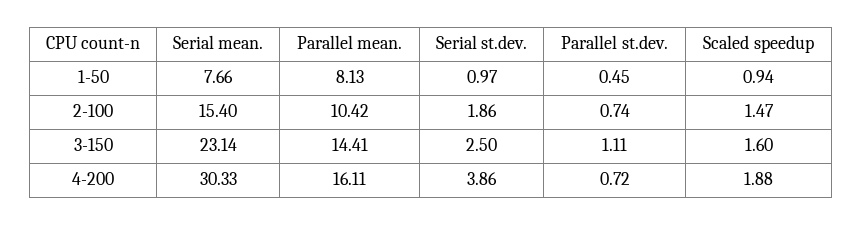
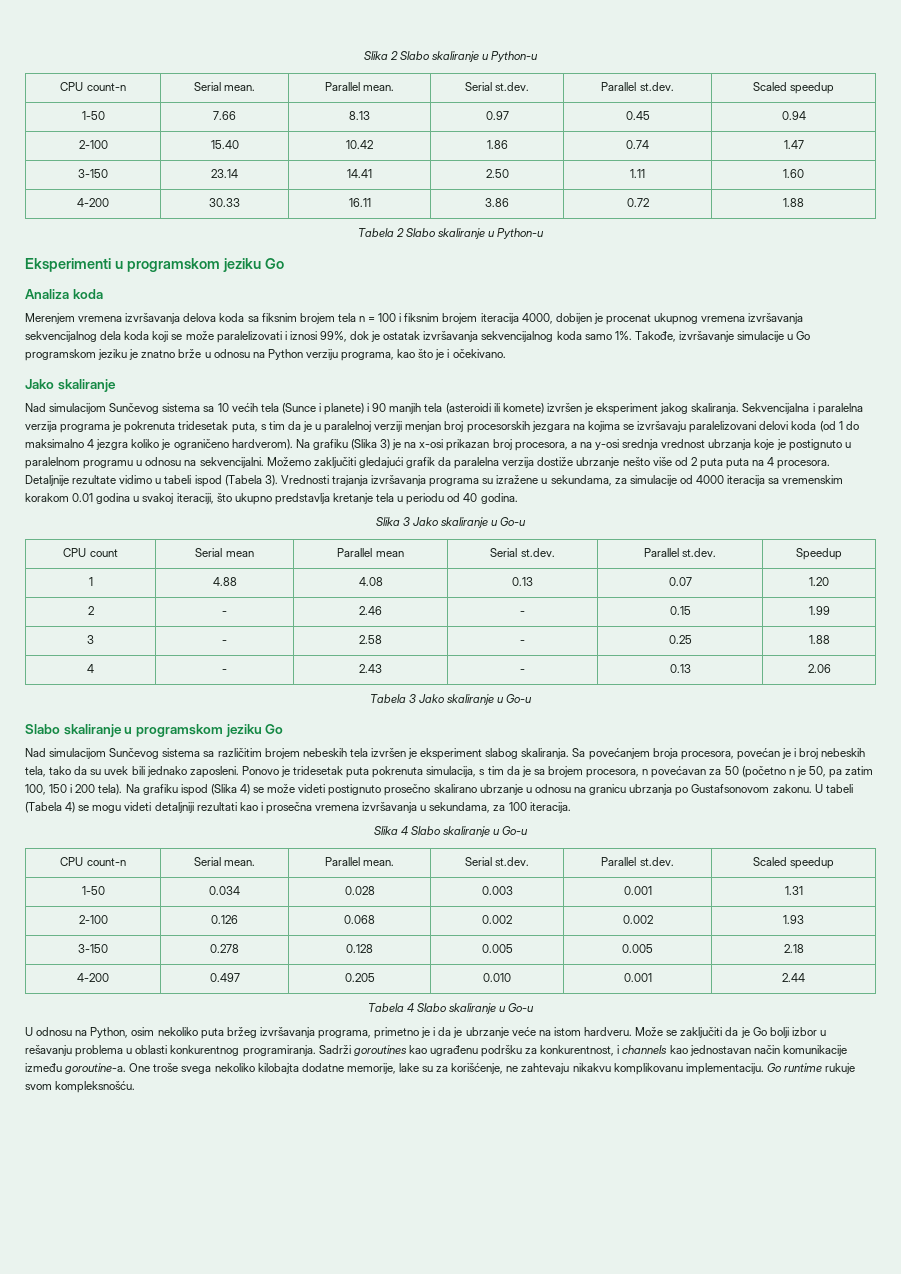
(45, 42) none -> [363,51,539,62] Slika 2 Slabo skaliranje u Python-u //
(773, 178) none -> [357,228,545,239] [25,258,284,272] [25,289,103,299] [25,313,804,325] [25,331,811,343] [25,349,506,361] [25,379,116,392] [25,403,863,415] [25,421,859,433] [25,439,851,451] [25,457,831,469] [25,475,844,487] [25,493,518,505] [375,517,527,528] [63,548,118,557] [195,548,254,557] [337,548,404,557] [490,548,555,557] [643,548,717,557] [796,548,842,560] [88,577,93,586] [212,577,237,586] [358,577,383,586] [512,577,533,586] [668,577,692,586] [809,577,829,586] [87,606,94,615] [221,611,227,615] [359,606,382,615] [520,611,525,615] [669,606,691,615] [808,606,830,615] [87,635,94,644] [221,640,227,644] [359,635,382,644] [520,640,525,644] [668,635,692,644] [808,635,830,644] [87,664,94,673] [221,669,227,673] [359,664,382,673] [520,669,525,673] [669,664,691,673] [807,664,831,673] [369,694,533,705] [25,724,284,737] [25,748,866,760] [25,766,874,778] [25,784,853,796] [25,802,571,814] [373,826,529,837] [60,857,126,866] [193,857,256,866] [324,857,395,866] [464,857,530,866] [601,857,674,866] [752,857,835,869] [81,886,105,895] [208,886,240,895] [344,886,375,895] [481,886,513,895] [623,886,652,895] [784,886,803,895] [78,915,108,924] [210,915,238,924] [344,915,375,924] [482,915,512,924] [622,915,653,924] [783,915,804,924] [78,944,108,953] [209,944,239,953] [346,944,373,953] [481,944,513,953] [622,944,653,953] [783,944,804,953] [77,973,109,982] [209,973,240,982] [344,973,375,982] [483,973,511,982] [623,973,652,982] [782,973,805,982] [367,1003,535,1014] [25,1027,826,1039] [25,1045,847,1057] [25,1063,856,1075] [25,1081,136,1093] // Tabela 2 Slabo skaliranje u Python-u // Eksperimenti u programskom jeziku Go // Analiza koda // Merenjem vremena izvršavanja delova koda sa fiksnim brojem tela n = 100 i fiksnim brojem iteracija 4000, dobijen je procenat ukupnog vremena izvršavanja sekvencijalnog dela koda koji se može paralelizovati i iznosi 99%, dok je ostatak izvršavanja sekvencijalnog koda samo 1%. Takođe, izvršavanje simulacije u Go programskom jeziku je znatno brže u odnosu na Python verziju programa, kao što je i očekivano. // Jako skaliranje // Nad simulacijom Sunčevog sistema sa 10 većih tela (Sunce i planete) i 90 manjih tela (asteroidi ili komete) izvršen je eksperiment jakog skaliranja. Sekvencijalna i paralelna verzija programa je pokrenuta tridesetak puta, s tim da je u paralelnoj verziji menjan broj procesorskih jezgara na kojima se izvršavaju paralelizovani delovi koda (od 1 do maksimalno 4 jezgra koliko je ograničeno hardverom). Na grafiku (Slika 3) je na x-osi prikazan broj procesora, a na y-osi srednja vrednost ubrzanja koje je postignuto u paralelnom programu u odnosu na sekvencijalni. Možemo zaključiti gledajući grafik da paralelna verzija dostiže ubrzanje nešto više od 2 puta puta na 4 procesora. Detaljnije rezultate vidimo u tabeli ispod (Tabela 3). Vrednosti trajanja izvršavanja programa su izražene u sekundama, za simulacije od 4000 iteracija sa vremenskim korakom 0.01 godina u svakoj iteraciji, što ukupno predstavlja kretanje tela u periodu od 40 godina. // Slika 3 Jako skaliranje u Go-u // CPU count | Serial mean | Parallel mean | Serial st.dev. | Parallel st.dev. | Speedup // 1 | 4.88 | 4.08 | 0.13 | 0.07 | 1.20 // 2 | - | 2.46 | - | 0.15 | 1.99 // 3 | - | 2.58 | - | 0.25 | 1.88 // 4 | - | 2.43 | - | 0.13 | 2.06 // Tabela 3 Jako skaliranje u Go-u // Slabo skaliranje u programskom jeziku Go // Nad simulacijom Sunčevog sistema sa različitim brojem nebeskih tela izvršen je eksperiment slabog skaliranja. Sa povećanjem broja procesora, povećan je i broj nebeskih tela, tako da su uvek bili jednako zaposleni. Ponovo je tridesetak puta pokrenuta simulacija, s tim da je sa brojem procesora, n povećavan za 50 (početno n je 50, pa zatim 100, 150 i 200 tela). Na grafiku ispod (Slika 4) se može videti postignuto prosečno skalirano ubrzanje u odnosu na granicu ubrzanja po Gustafsonovom zakonu. U tabeli (Tabela 4) se mogu videti detaljniji rezultati kao i prosečna vremena izvršavanja u sekundama, za 100 iteracija. // Slika 4 Slabo skaliranje u Go-u // CPU count-n | Serial mean. | Parallel mean. | Serial st.dev. | Parallel st.dev. | Scaled speedup // 1-50 | 0.034 | 0.028 | 0.003 | 0.001 | 1.31 // 2-100 | 0.126 | 0.068 | 0.002 | 0.002 | 1.93 // 3-150 | 0.278 | 0.128 | 0.005 | 0.005 | 2.18 // 4-200 | 0.497 | 0.205 | 0.010 | 0.001 | 2.44 // Tabela 4 Slabo skaliranje u Go-u // U odnosu na Python, osim nekoliko puta bržeg izvršavanja programa, primetno je i da je ubrzanje veće na istom hardveru. Može se zaključiti da je Go bolji izbor u rešavanju problema u oblasti konkurentnog programiranja. Sadrži goroutines kao ugrađenu podršku za konkurentnost, i channels kao jednostavan način komunikacije između goroutine-a. One troše svega nekoliko kilobajta dodatne memorije, lake su za korišćenje, ne zahtevaju nikakvu komplikovanu implementaciju. Go runtime rukuje svom kompleksnošću.

